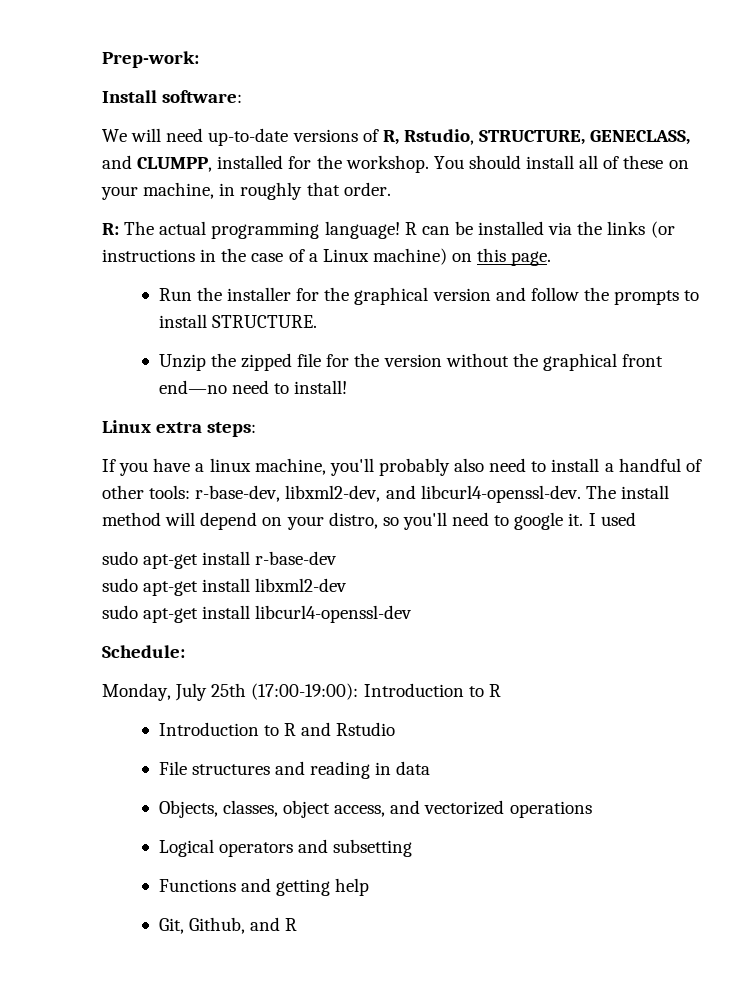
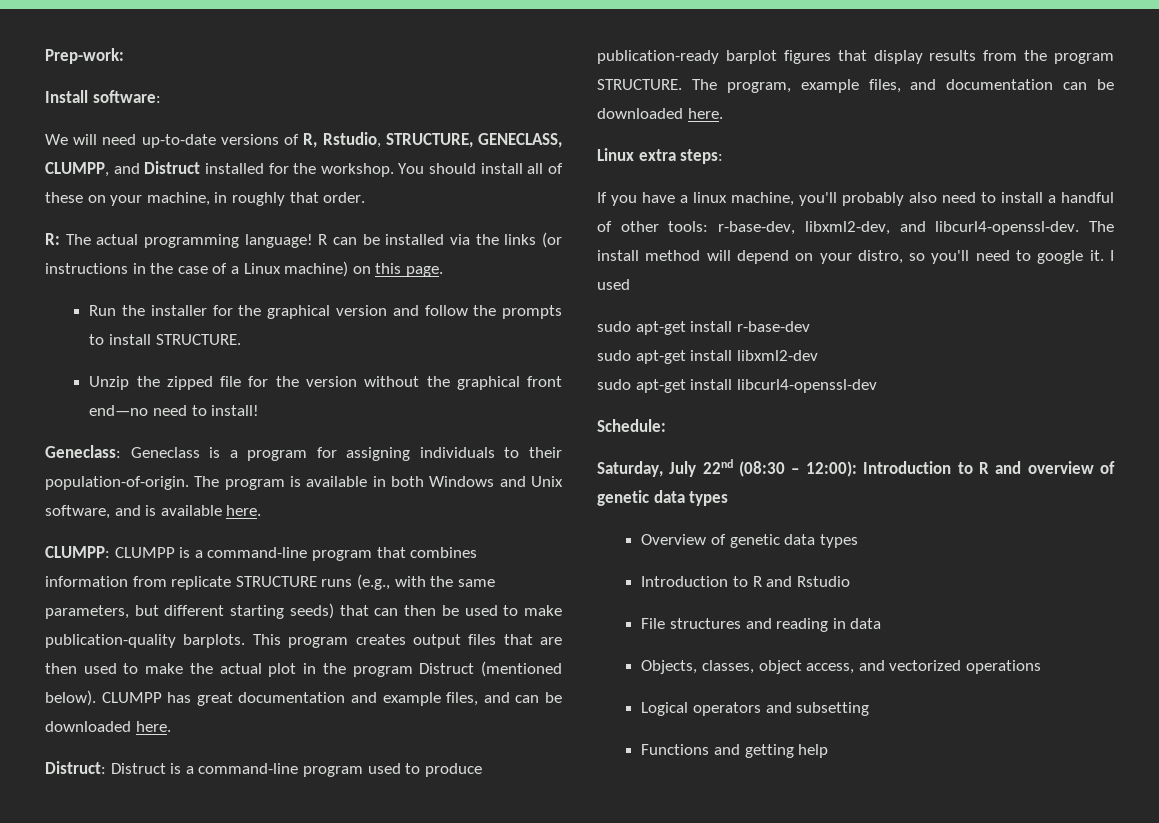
[102,155,213,172] and CLUMPP, -> [45,161,201,177] CLUMPP, and Distruct
(348, 387) none -> [45,445,562,461] [45,476,563,490] [45,505,262,519] [45,546,478,561] [45,574,495,590] [45,603,563,619] [45,634,562,648] [45,661,562,677] [45,690,563,706] [45,721,171,732] [45,761,482,777] [597,50,1114,64] [597,79,1114,93] [597,108,723,119] // Geneclass: Geneclass is a program for assigning individuals to their population-of-origin. The program is available in both Windows and Unix software, and is available here. // CLUMPP: CLUMPP is a command-line program that combines information from replicate STRUCTURE runs (e.g., with the same parameters, but different starting seeds) that can then be used to make publication-quality barplots. This program creates output files that are then used to make the actual plot in the program Distruct (mentioned below). CLUMPP has great documentation and example files, and can be downloaded here. // Distruct: Distruct is a command-line program used to produce publication-ready barplot figures that display results from the program STRUCTURE. The program, example files, and documentation can be downloaded here.
[102,683,501,701] Monday, July 25th (17:00-19:00): Introduction to R -> [597,459,1115,477] [597,490,729,506] [641,534,858,548] Saturday, July 22nd (08:30 – 12:00): Introduction to R and overview of genetic data types // Overview of genetic data types
[158,917,298,934] // Git, Github, and R -> (829, 751) none

